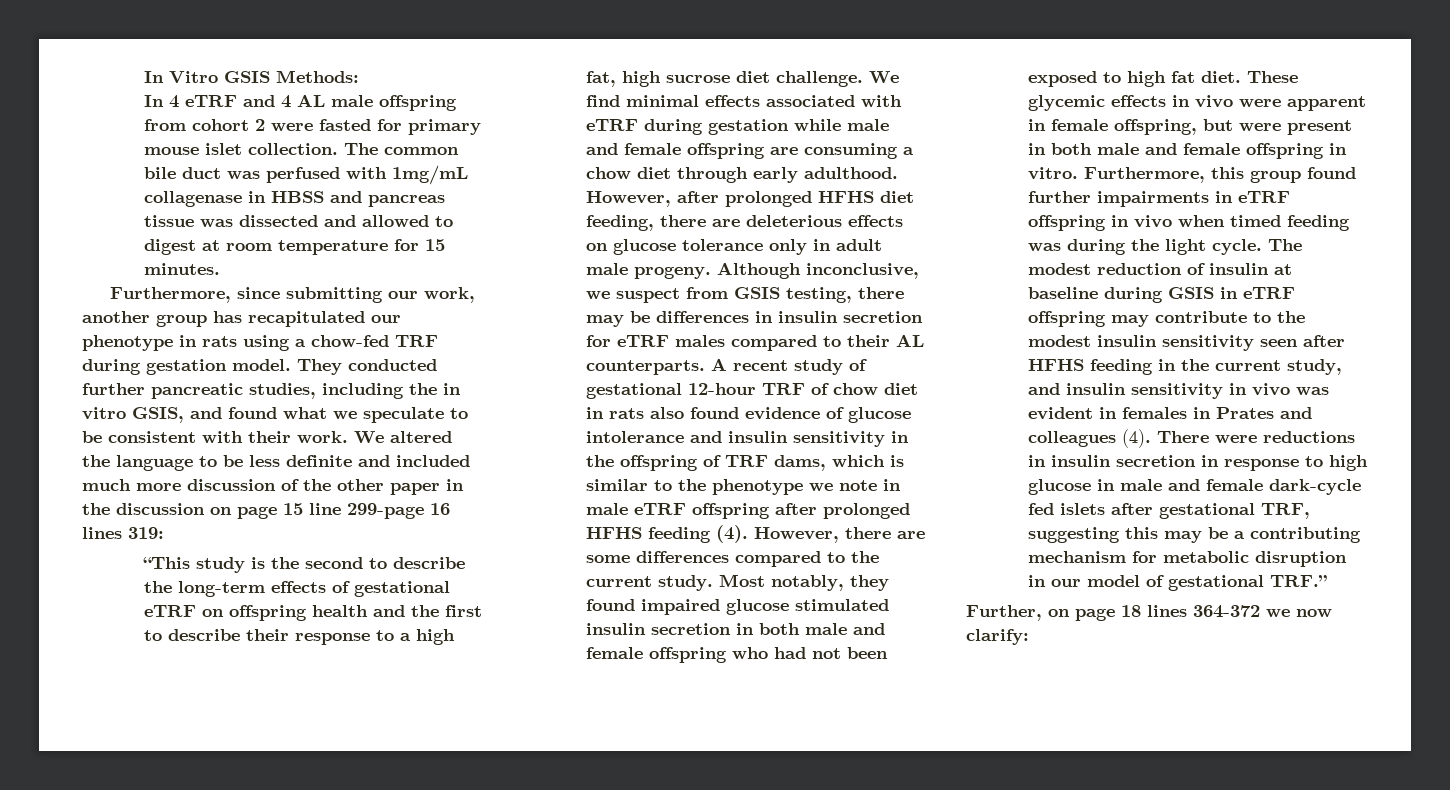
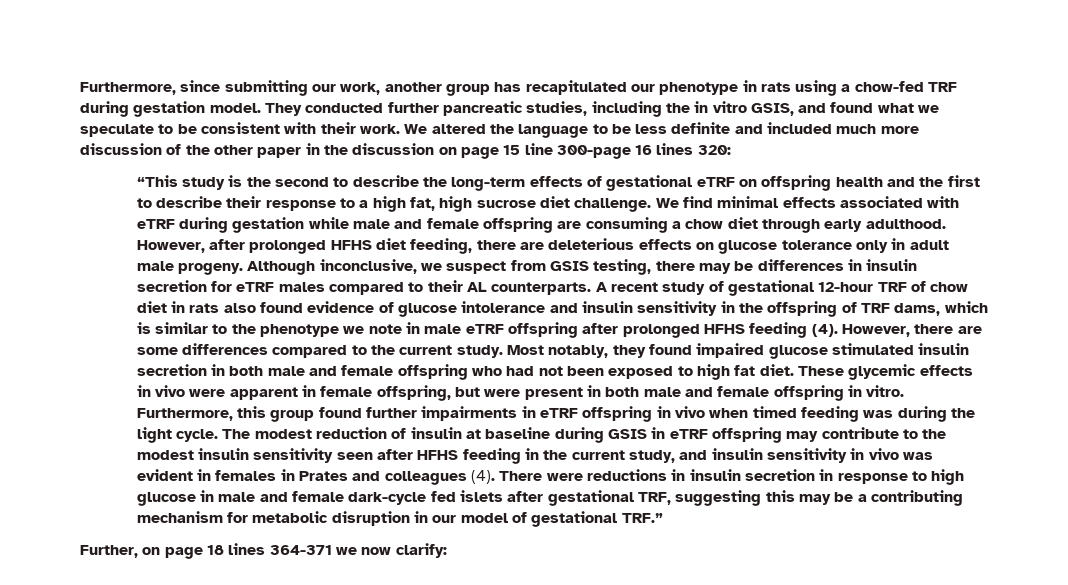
[144,70,360,83] [144,94,458,111] [144,119,482,135] [144,143,460,155] [144,165,469,185] [144,191,446,207] [144,215,454,227] [144,239,446,255] [144,263,221,275] In Vitro GSIS Methods: // In 4 eTRF and 4 AL male offspring from cohort 2 were fasted for primary mouse islet collection. The common bile duct was perfused with 1mg/mL collagenase in HBSS and pancreas tissue was dissected and allowed to digest at room temperature for 15 minutes. // -> (80, 88) none
[347,503,424,519] 299-page -> [556,145,631,159] 300-page
[128,527,164,539] 319: -> [697,145,731,155] 320:
[1193,605,1260,618] 364-372 -> [269,545,332,555] 364-371

